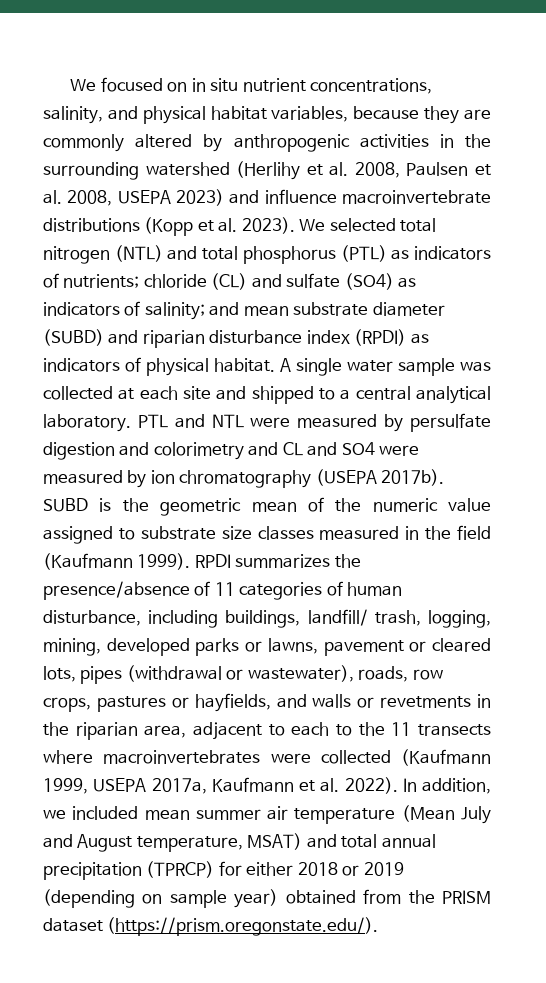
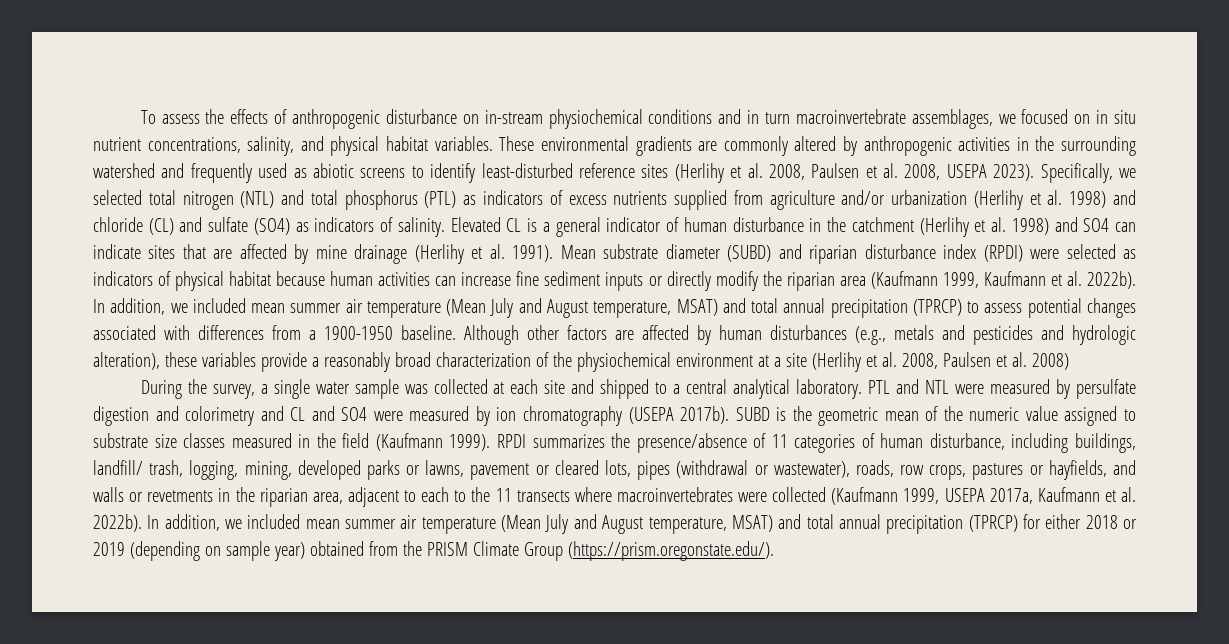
[70,79,97,91] We -> [140,109,1016,129] To assess the effects of anthropogenic disturbance on in-stream physiochemical conditions and in turn macroinvertebrate assemblages, we
[271,106,460,124] variables, because they -> [434,136,692,156] variables. These environmental gradients
(230, 169) none -> [161,163,669,183] and frequently used as abiotic screens to identify least-disturbed reference sites
[176,189,491,206] [43,217,326,236] 2023) and influence macroinvertebrate distributions (Kopp et al. 2023). We -> [993,163,1136,183] 2023). Specifically, we
[63,274,140,288] nutrients; -> [568,190,1136,210] excess nutrients supplied from agriculture and/or urbanization (Herlihy et al. 1998) and
[144,302,289,320] salinity; and mean -> [397,217,1137,237] [93,244,596,264] salinity. Elevated CL is a general indicator of human disturbance in the catchment (Herlihy et al. 1998) and SO4 can indicate sites that are affected by mine drainage (Herlihy et al. 1991). Mean
(407, 337) none -> [1030,244,1116,259] were selected
[214,358,291,372] habitat. A -> [229,271,1137,291] [93,298,1136,318] [93,325,1136,345] [93,352,1069,372] [140,379,268,399] habitat because human activities can increase fine sediment inputs or directly modify the riparian area (Kaufmann 1999, Kaufmann et al. 2022b). In addition, we included mean summer air temperature (Mean July and August temperature, MSAT) and total annual precipitation (TPRCP) to assess potential changes associated with differences from a 1900-1950 baseline. Although other factors are affected by human disturbances (e.g., metals and pesticides and hydrologic alteration), these variables provide a reasonably broad characterization of the physiochemical environment at a site (Herlihy et al. 2008, Paulsen et al. 2008) // During the survey, a
[344,777,398,794] 2022). -> [93,514,142,532] 2022b).
[43,918,103,932] dataset -> [472,541,563,561] Climate Group

